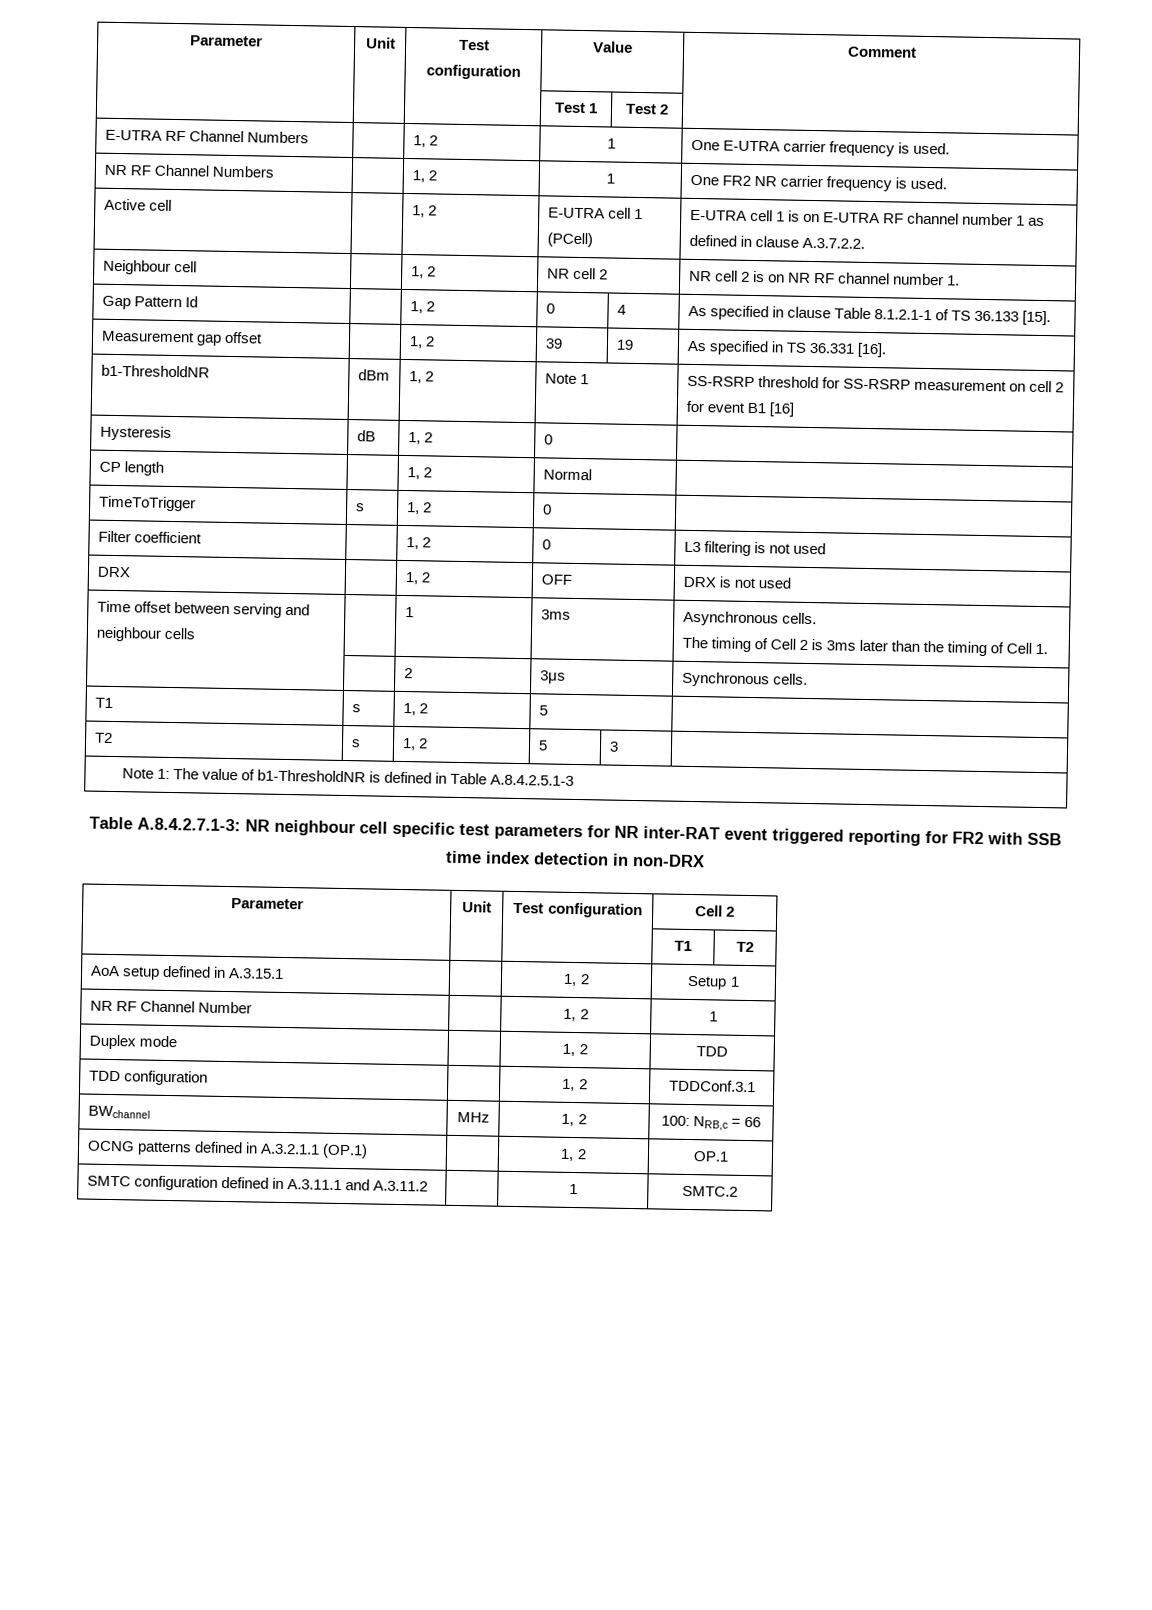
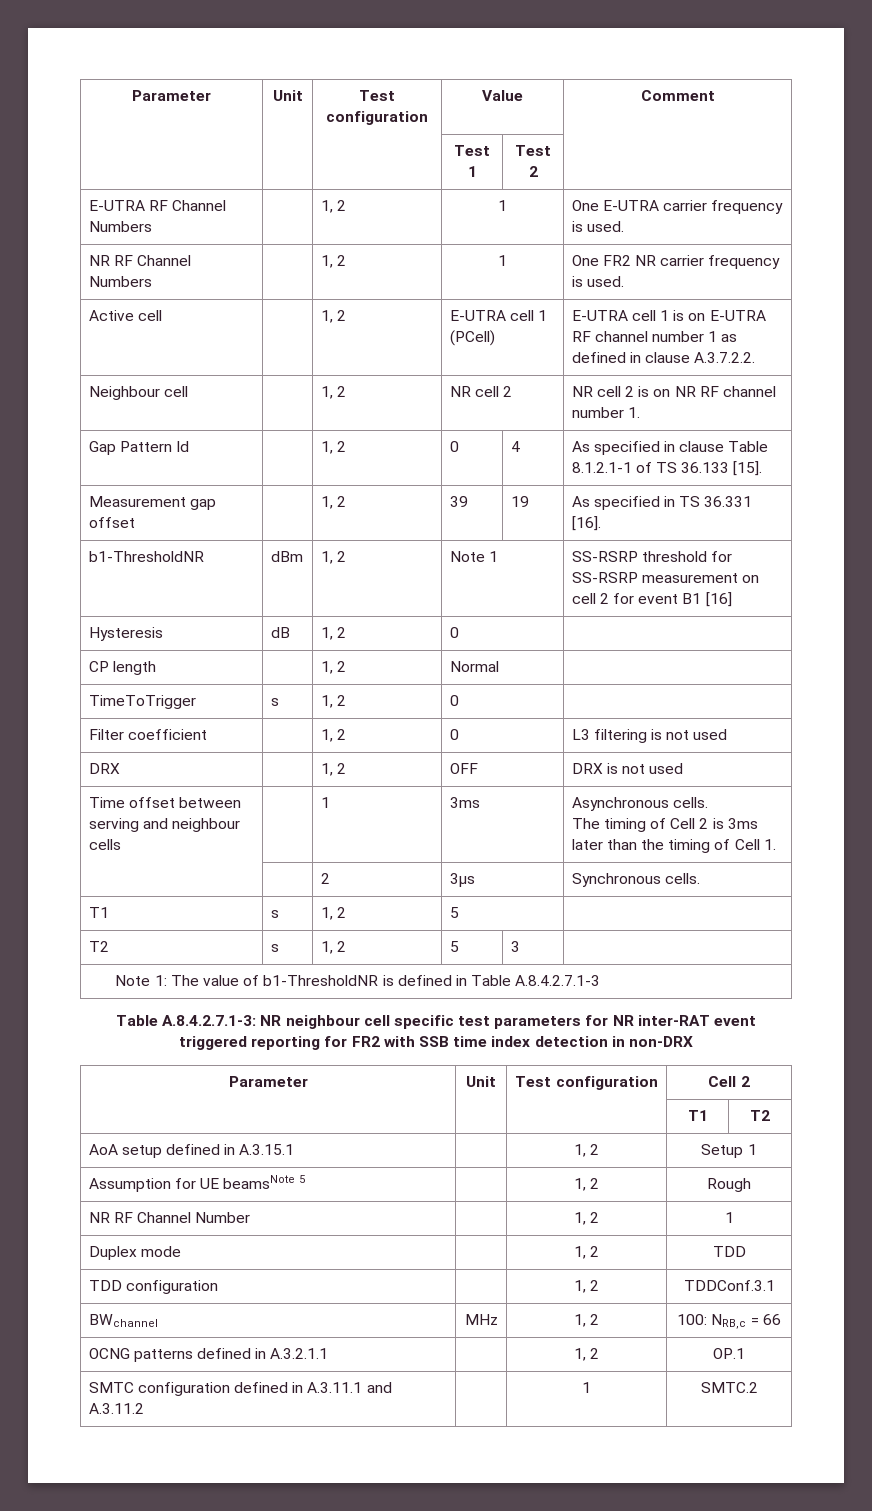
[490,774,575,786] A.8.4.2.5.1-3 -> [515,975,601,986] A.8.4.2.7.1-3
(740, 981) none -> [88,1175,306,1192] [573,1178,600,1191] [707,1178,751,1192] // Assumption for UE beamsNote 5 | | 1, 2 | Rough
[322,1143,369,1159] (OP.1) -> (329, 1353) none

